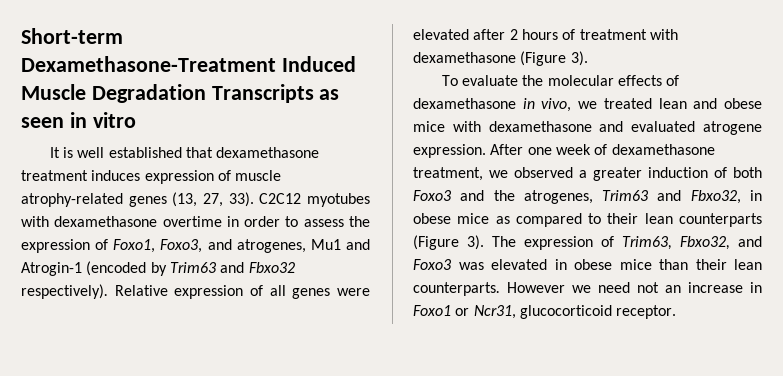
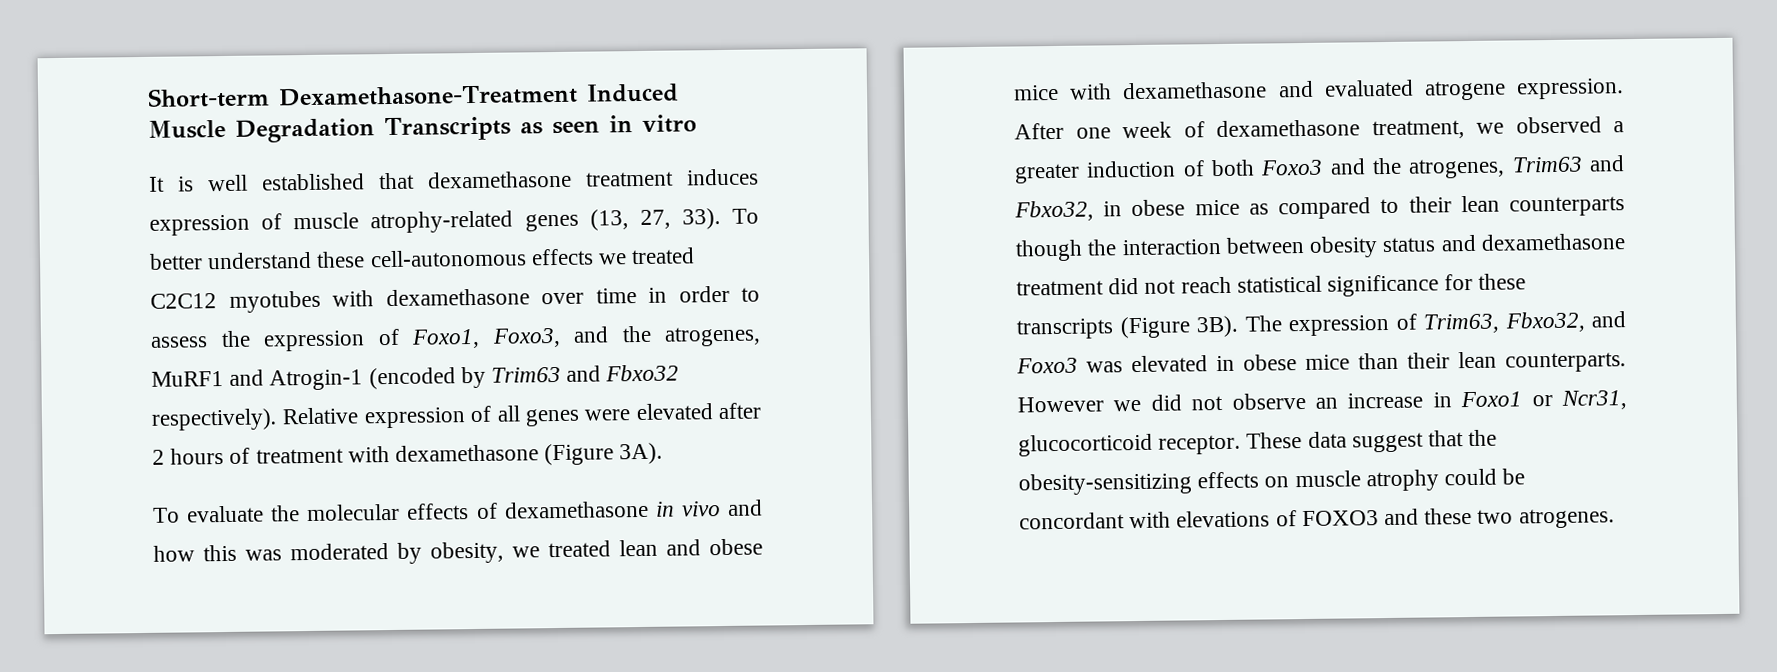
(254, 199) none -> [732,208,759,224] [149,247,696,270] To better understand these cell-autonomous effects we treated
[162,216,222,227] overtime -> [541,288,637,305] over time
[236,239,341,253] atrogenes, Mu1 -> [621,325,761,347] [151,371,224,387] the atrogenes, MuRF1
[570,51,588,66] 3). -> [619,442,664,465] 3A).
[541,98,572,112] vivo, -> [680,499,763,517] [153,541,504,564] vivo and how this was moderated by obesity,
[413,235,484,250] (Figure 3). -> [1015,233,1626,262] [1016,273,1527,297] [1016,315,1239,340] though the interaction between obesity status and dexamethasone treatment did not reach statistical significance for these transcripts (Figure 3B).
[598,282,659,293] need not -> [1150,392,1306,411] did not observe
(677, 312) none -> [1246,429,1498,453] [1018,468,1526,496] [1019,507,1615,530] These data suggest that the obesity-sensitizing effects on muscle atrophy could be concordant with elevations of FOXO3 and these two atrogenes.

